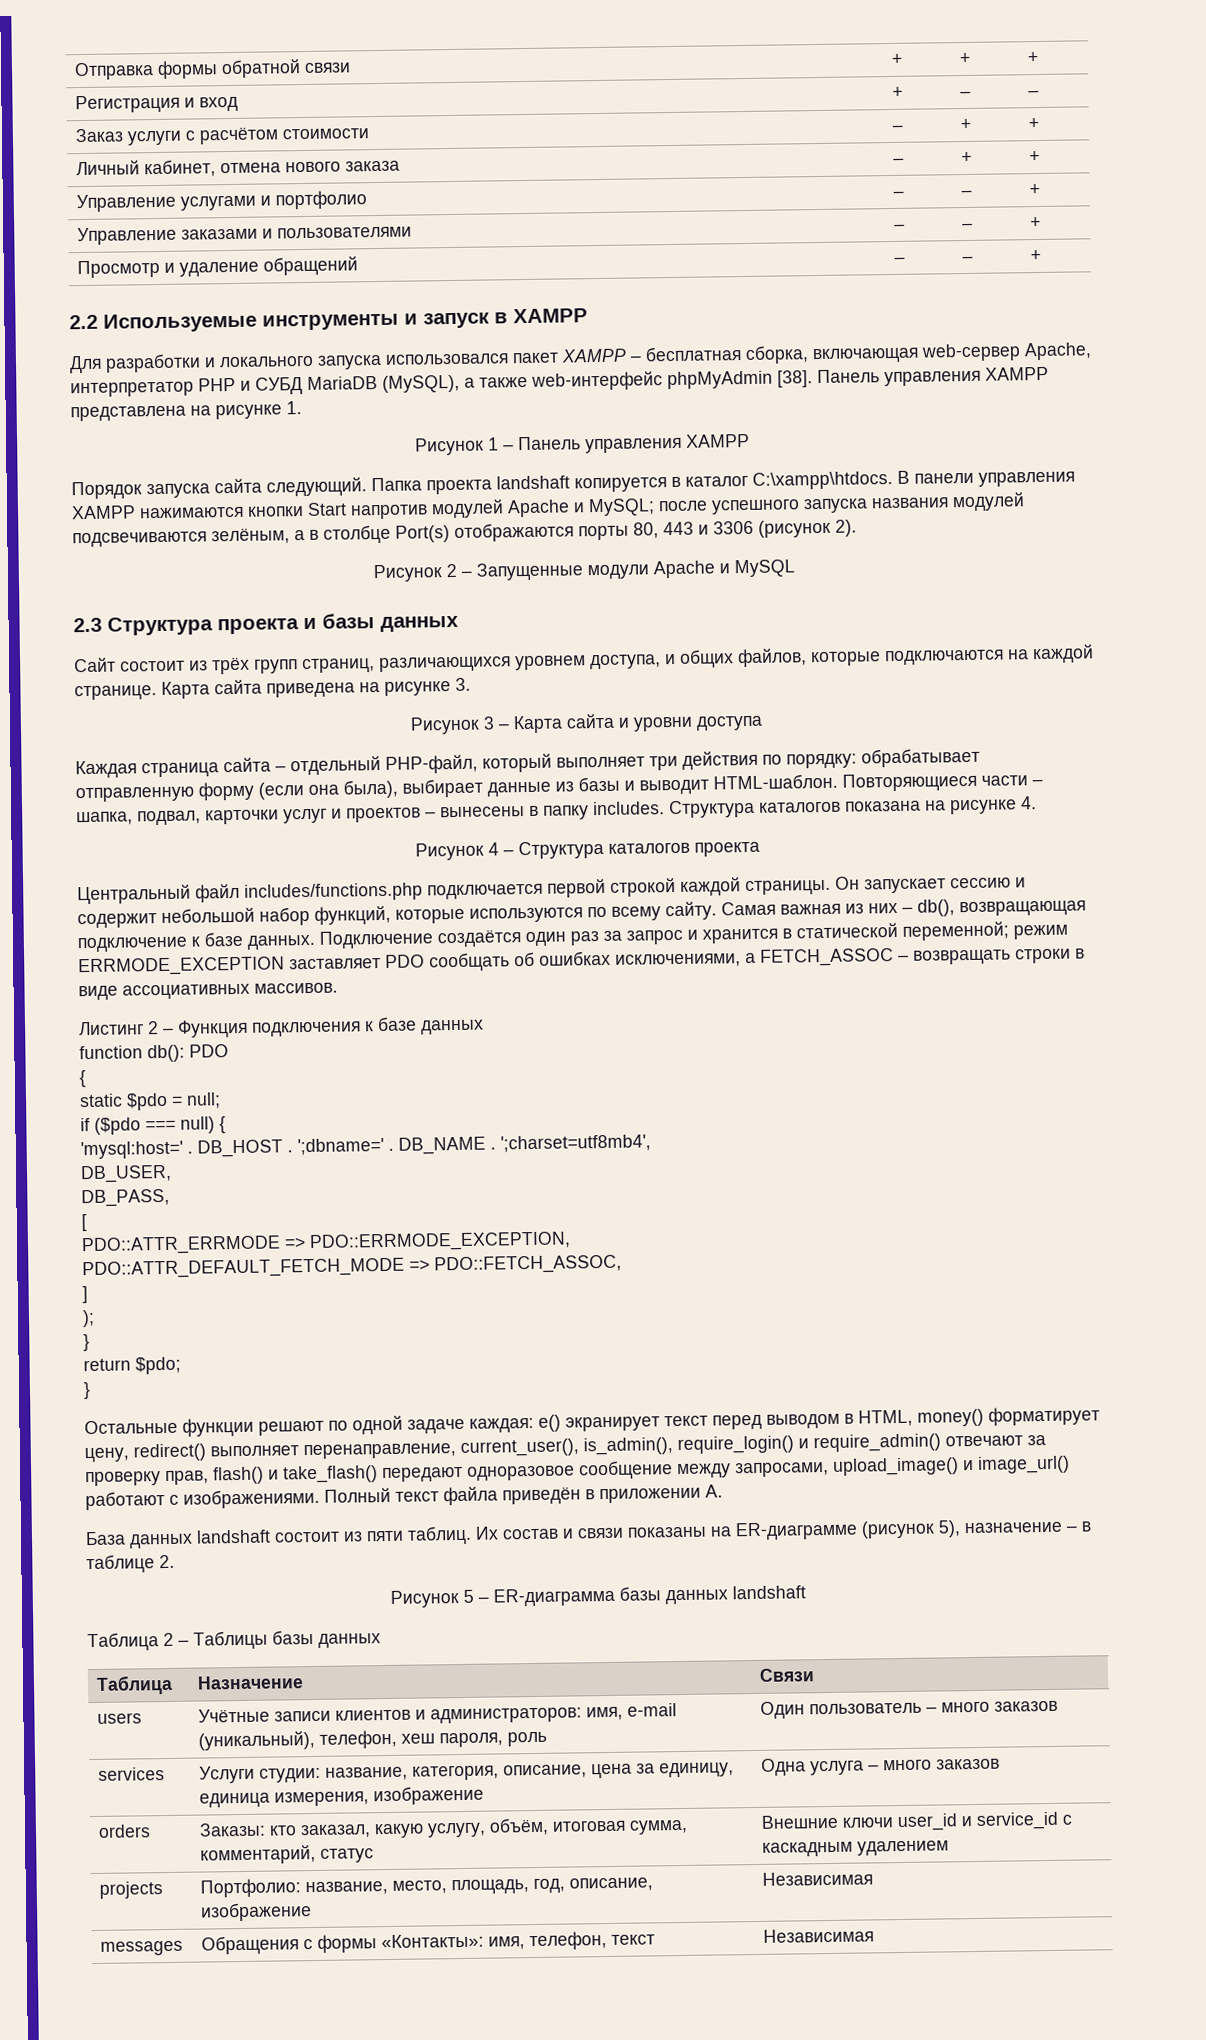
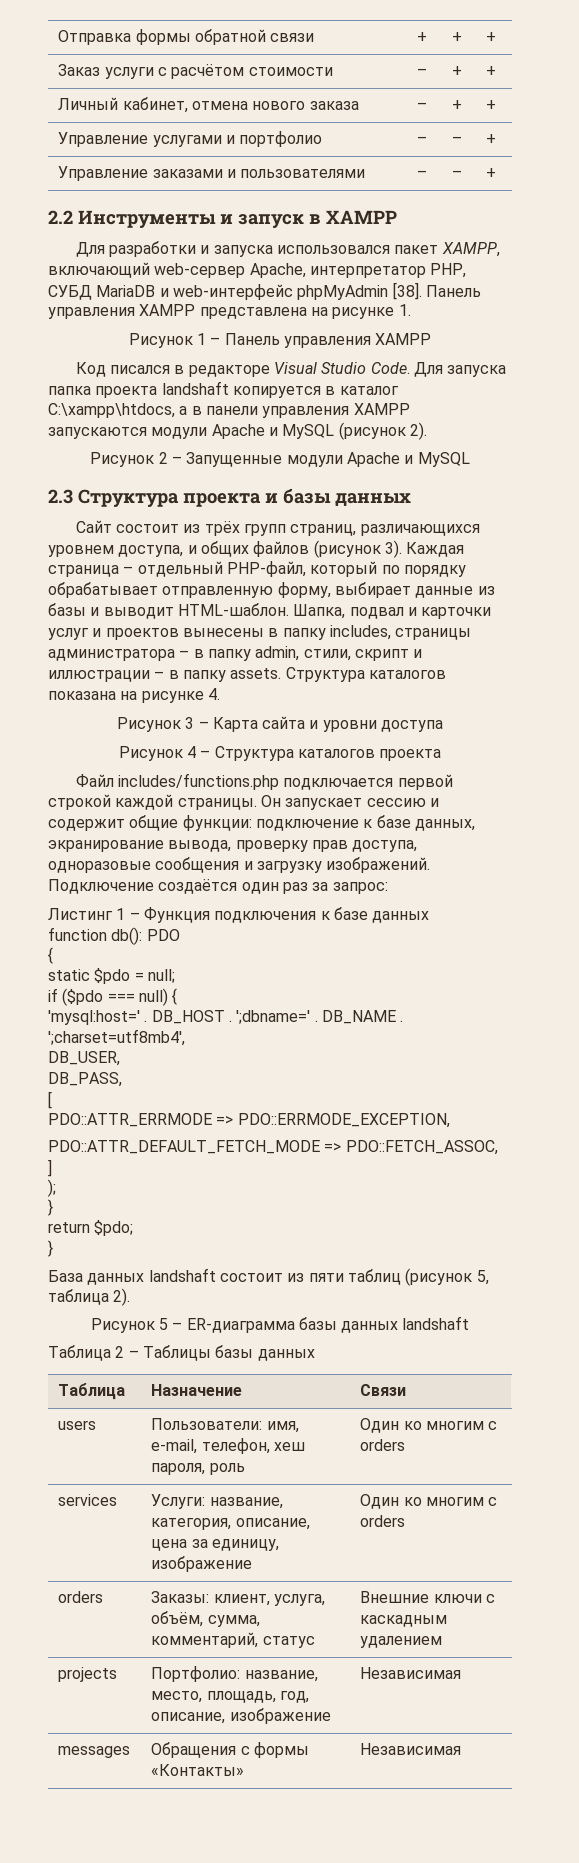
[75,94,239,114] [892,86,904,98] [960,90,972,98] [1028,89,1040,97] // Регистрация и вход | + | – | – -> (497, 37) none
[77,256,359,279] [894,256,906,263] [962,255,974,263] [1030,249,1042,262] // Просмотр и удаление обращений | – | – | + -> (497, 173) none
[103,312,399,333] Используемые инструменты -> [78,210,216,228] Инструменты
[219,355,314,368] локального -> (210, 249) none
[561,342,1092,364] [70,374,528,398] XAMPP – бесплатная сборка, включающая web-сервер Apache, интерпретатор PHP и СУБД MariaDB (MySQL), а также -> [441,242,500,257] [48,262,467,278] [48,285,169,300] XAMPP, включающий web-сервер Apache, интерпретатор PHP, СУБД MariaDB и
[71,477,422,500] Порядок запуска сайта следующий. Папка -> [75,362,507,377] [48,386,91,395] Код писался в редакторе Visual Studio Code. Для запуска папка
[752,470,1075,490] [71,492,1025,520] [72,520,754,548] C:\xampp\htdocs. В панели управления XAMPP нажимаются кнопки Start напротив модулей Apache и MySQL; после успешного запуска названия модулей подсвечиваются зелёным, а в столбце Port(s) отображаются порты 80, 443 и 3306 -> [48,403,410,418] [48,424,335,439] C:\xampp\htdocs, а в панели управления XAMPP запускаются модули Apache и MySQL
[737,644,1094,668] [74,677,471,701] файлов, которые подключаются на каждой странице. Карта сайта приведена на рисунке 3. -> [253,540,465,558] [48,561,466,577] [48,582,495,598] [48,603,492,619] [48,625,472,640] [48,646,423,661] [48,667,446,682] [48,688,220,703] файлов (рисунок 3). Каждая страница – отдельный PHP-файл, который по порядку обрабатывает отправленную форму, выбирает данные из базы и выводит HTML-шаблон. Шапка, подвал и карточки услуг и проектов вынесены в папку includes, страницы администратора – в папку admin, стили, скрипт и иллюстрации – в папку assets. Структура каталогов показана на рисунке 4.
[75,747,980,779] [75,772,1043,803] [76,796,1037,826] // Каждая страница сайта – отдельный PHP-файл, который выполняет три действия по порядку: обрабатывает отправленную форму (если она была), выбирает данные из базы и выводит HTML-шаблон. Повторяющиеся части – шапка, подвал, карточки услуг и проектов – вынесены в папку includes. Структура каталогов показана на рисунке 4. -> (444, 726) none
[77,883,240,905] Центральный файл -> [75,774,114,787] Файл
[161,899,1086,926] [77,931,316,953] небольшой набор функций, которые используются по всему сайту. Самая важная из них – db(), возвращающая подключение к базе данных. -> [129,815,475,831] [48,840,418,852] [48,857,431,873] общие функции: подключение к базе данных, экранирование вывода, проверку прав доступа, одноразовые сообщения и загрузку изображений.
[626,921,1068,945] [78,948,1085,977] [78,982,338,1001] запрос и хранится в статической переменной; режим ERRMODE_EXCEPTION заставляет PDO сообщать об ошибках исключениями, а FETCH_ASSOC – возвращать строки в виде ассоциативных массивов. -> [332,882,388,894] запрос:
[147,1021,159,1035] 2 -> [116,908,126,920] 1
[84,1406,1100,1437] [84,1433,1046,1463] [85,1455,1070,1487] [85,1484,723,1511] // Остальные функции решают по одной задаче каждая: e() экранирует текст перед выводом в HTML, money() форматирует цену, redirect() выполняет перенаправление, current_user(), is_admin(), require_login() и require_admin() отвечают за проверку прав, flash() и take_flash() передают одноразовое сообщение между запросами, upload_image() и image_url() работают с изображениями. Полный текст файла приведён в приложении А. -> (53, 1248) none
[407,1520,1092,1545] [86,1554,175,1574] таблиц. Их состав и связи показаны на ER-диаграмме (рисунок 5), назначение – в таблице 2. -> [347,1268,489,1286] [48,1288,131,1306] таблиц (рисунок 5, таблица 2).
[198,1703,678,1724] [198,1730,316,1751] Учётные записи клиентов и администраторов: имя, e-mail (уникальный), -> [151,1418,299,1433] [151,1439,198,1454] Пользователи: имя, e-mail,
[809,1700,1059,1715] пользователь – много заказов -> [403,1421,498,1430] [360,1439,406,1451] ко многим с orders
[199,1765,322,1784] Услуги студии: -> [151,1494,206,1509] Услуги:
[199,1785,485,1808] [761,1758,1001,1776] [98,1824,152,1838] [199,1817,627,1839] единица измерения, изображение | Одна услуга – много заказов // orders | Заказы: кто заказал, какую услугу, объём, итоговая -> [151,1556,253,1572] [360,1494,498,1509] [360,1515,406,1527] [58,1591,104,1603] [151,1591,326,1606] [151,1611,204,1627] изображение | Один ко многим с orders // orders | Заказы: клиент, услуга, объём,
[897,1811,1060,1832] user_id и service_id -> (482, 1598) none
[381,1931,656,1951] «Контакты»: имя, телефон, текст -> [151,1764,245,1776] «Контакты»

